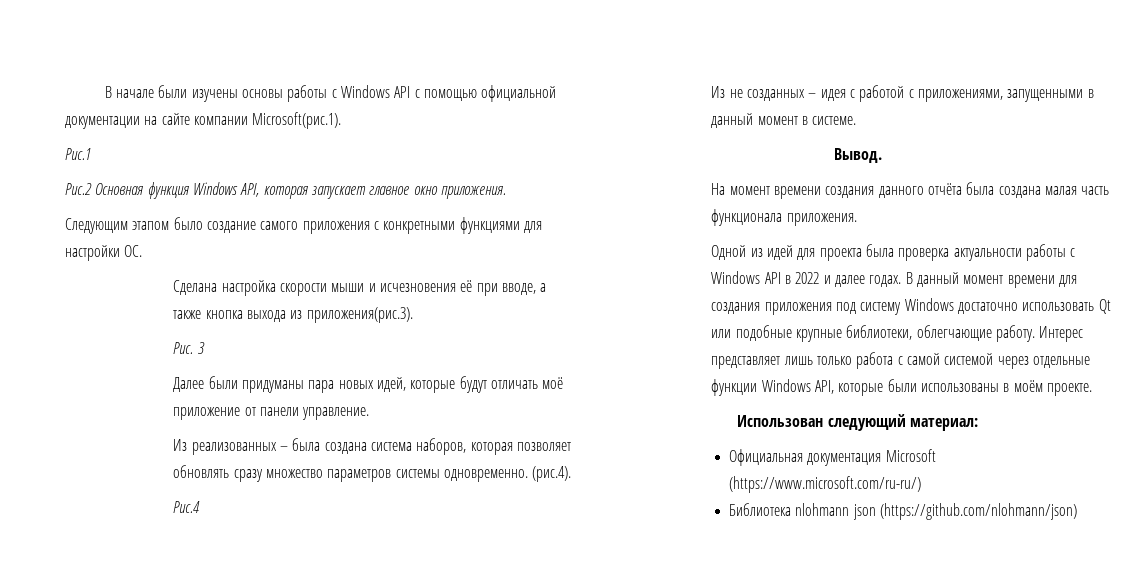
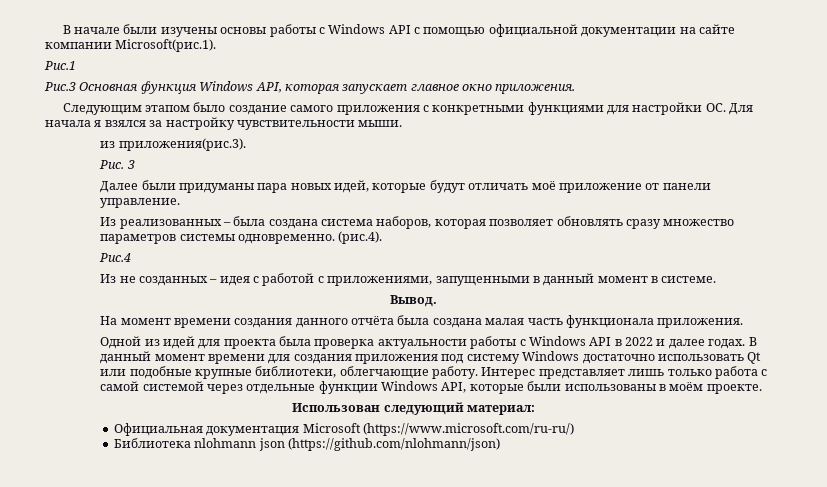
[65,183,92,195] Рис.2 -> [44,82,76,91] Рис.3
[173,280,547,296] [173,310,287,322] // Сделана настройка скорости мыши и исчезновения её при вводе, а также кнопка выхода -> [729,103,754,115] [45,117,403,130] Для начала я взялся за настройку чувствительности мыши. //

